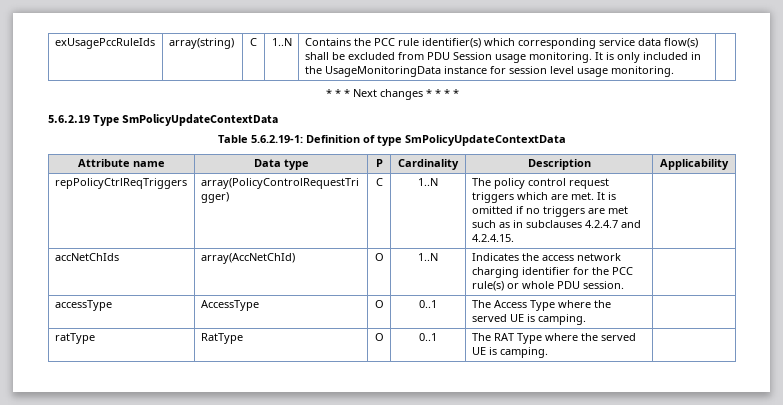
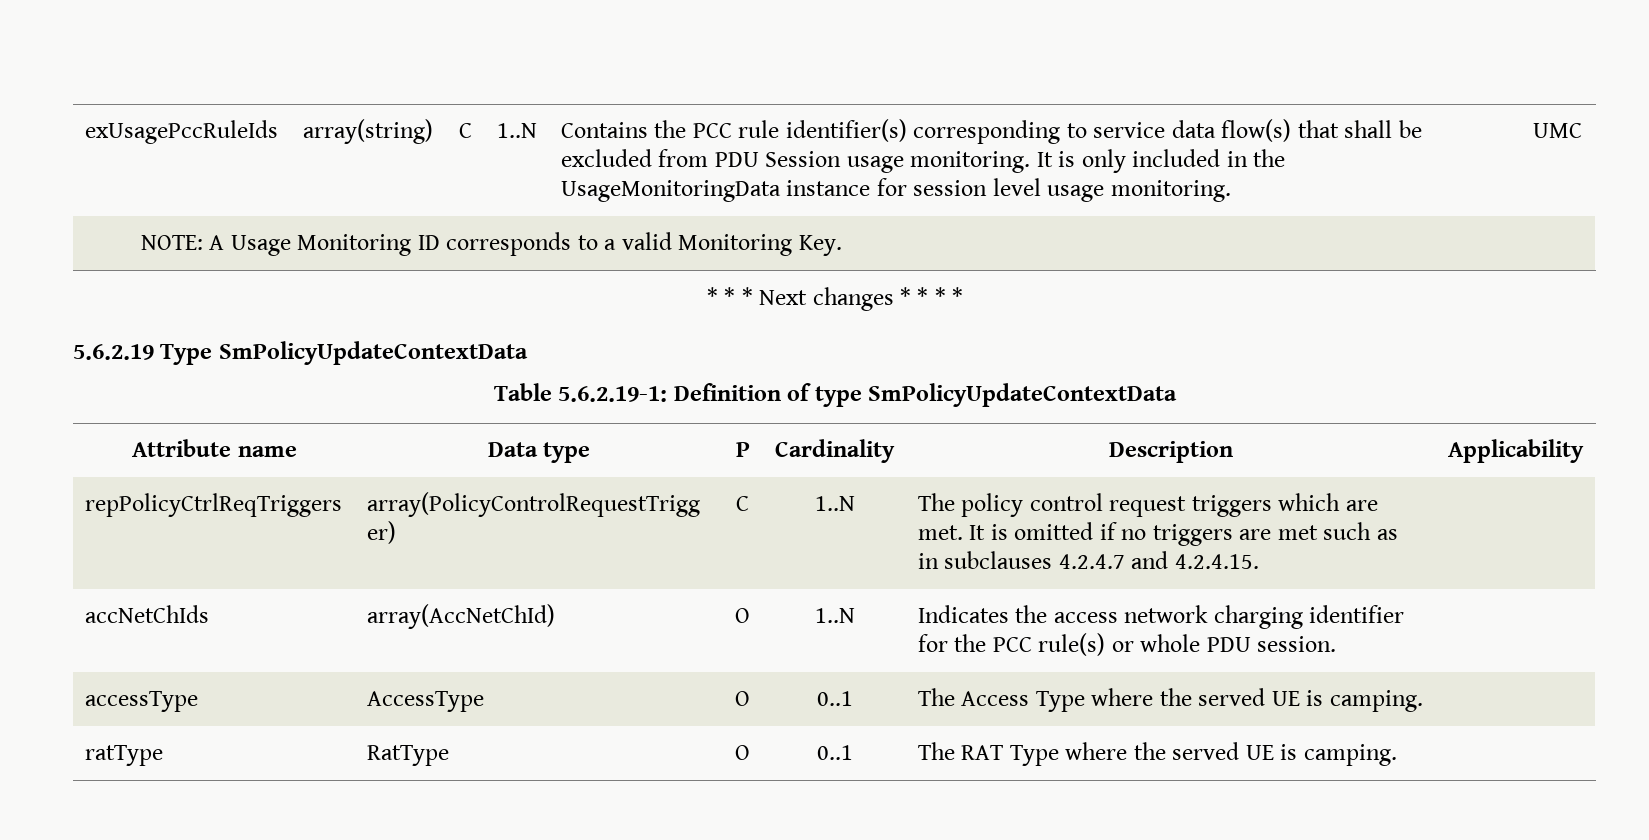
[483,38,596,49] which corresponding -> [913,120,1087,144] corresponding to
(698, 43) none -> [1297,120,1339,138] that
(674, 71) none -> [1533,123,1583,138] [140,232,842,256] UMC // NOTE: A Usage Monitoring ID corresponds to a valid Monitoring Key.

